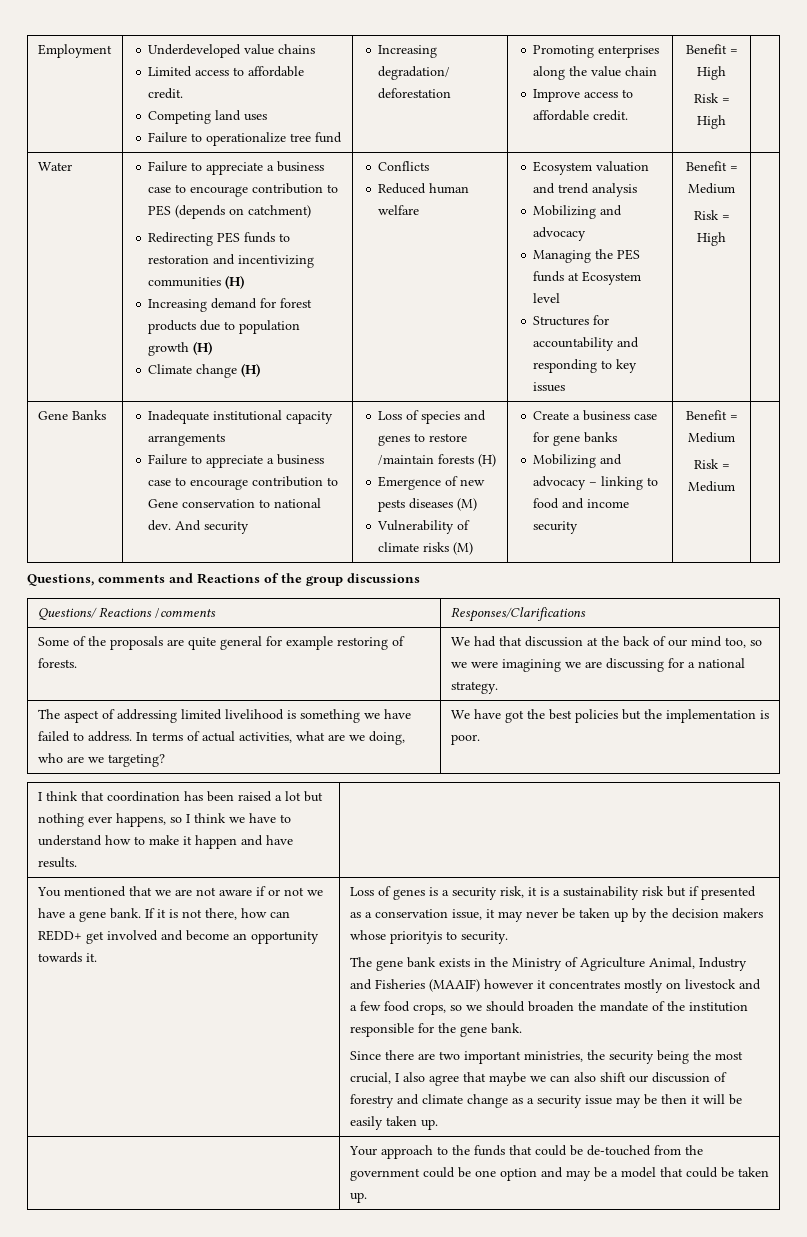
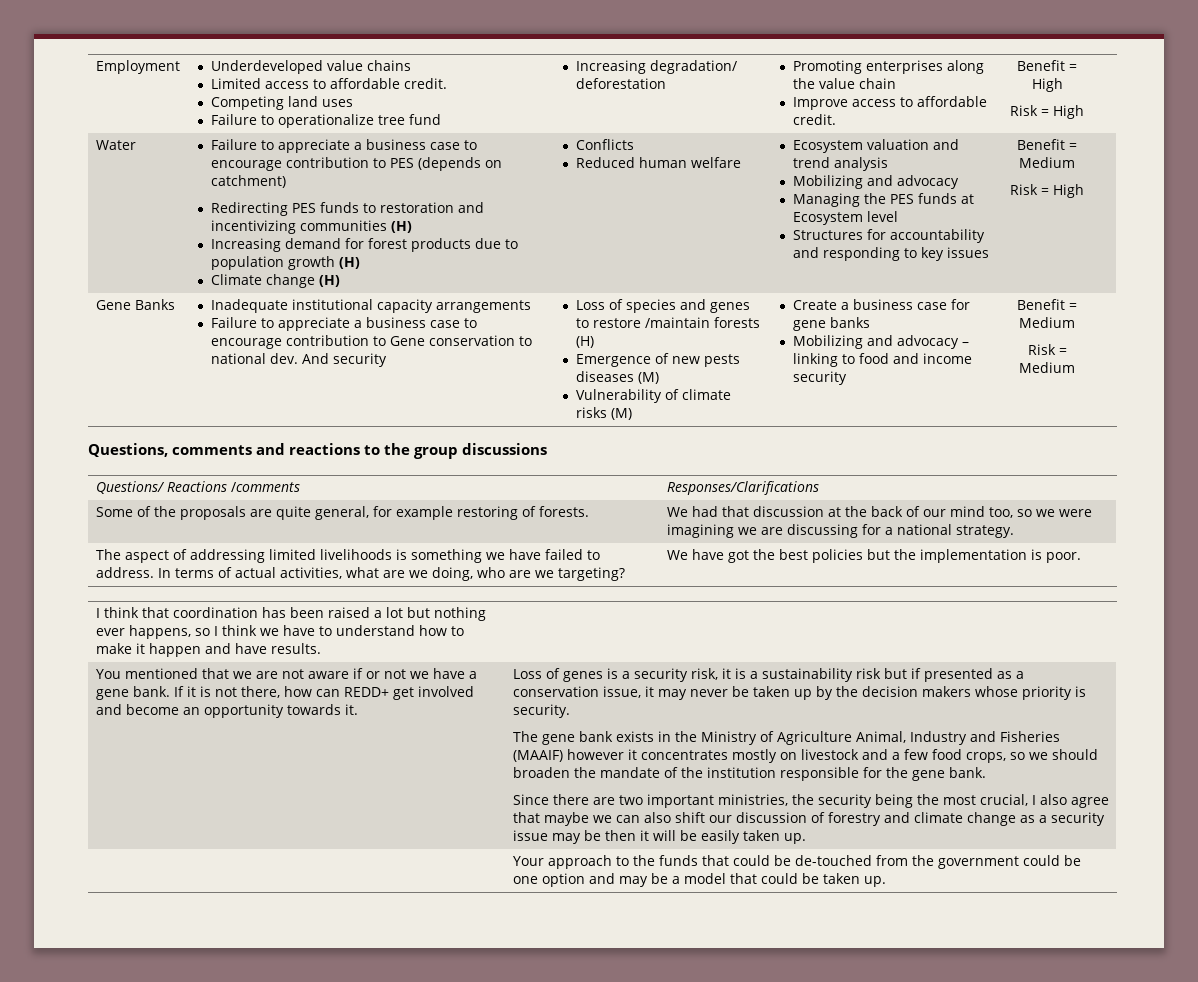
[197,573,279,584] Reactions of -> [289,443,381,455] reactions to
[219,636,262,650] general -> [314,506,369,520] general,
[224,709,284,720] livelihood -> [319,549,392,560] livelihoods
[389,931,457,944] priorityis to -> [1021,686,1086,700] priority is

